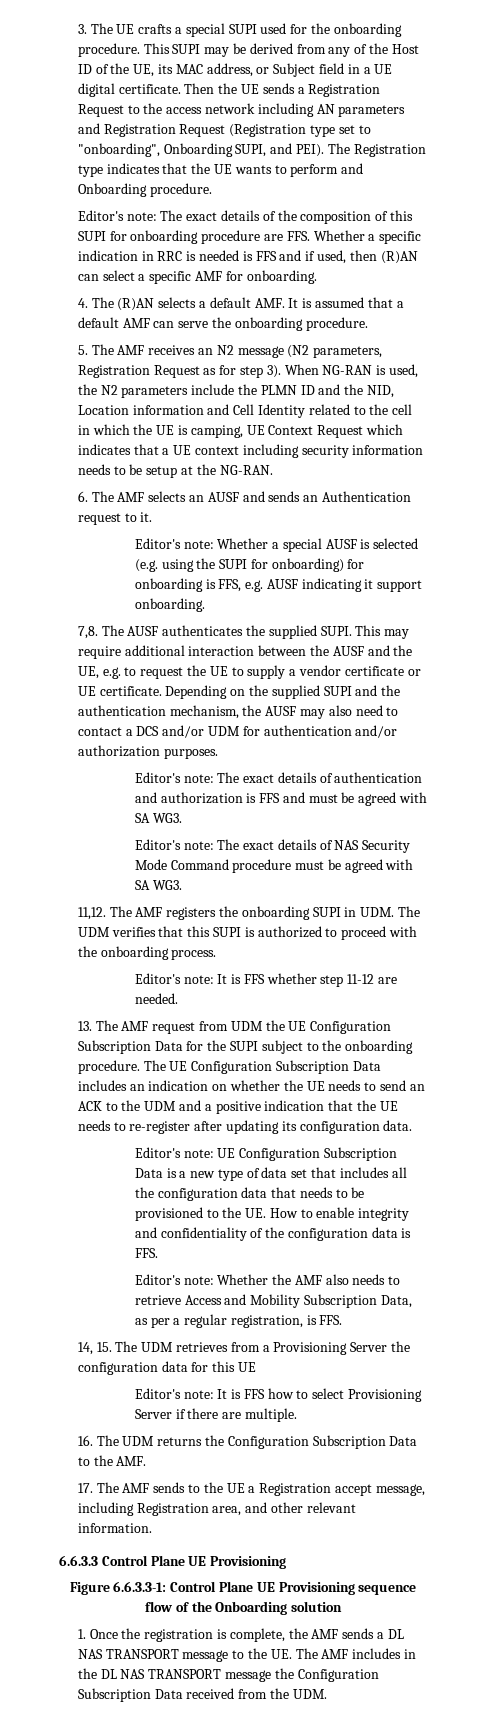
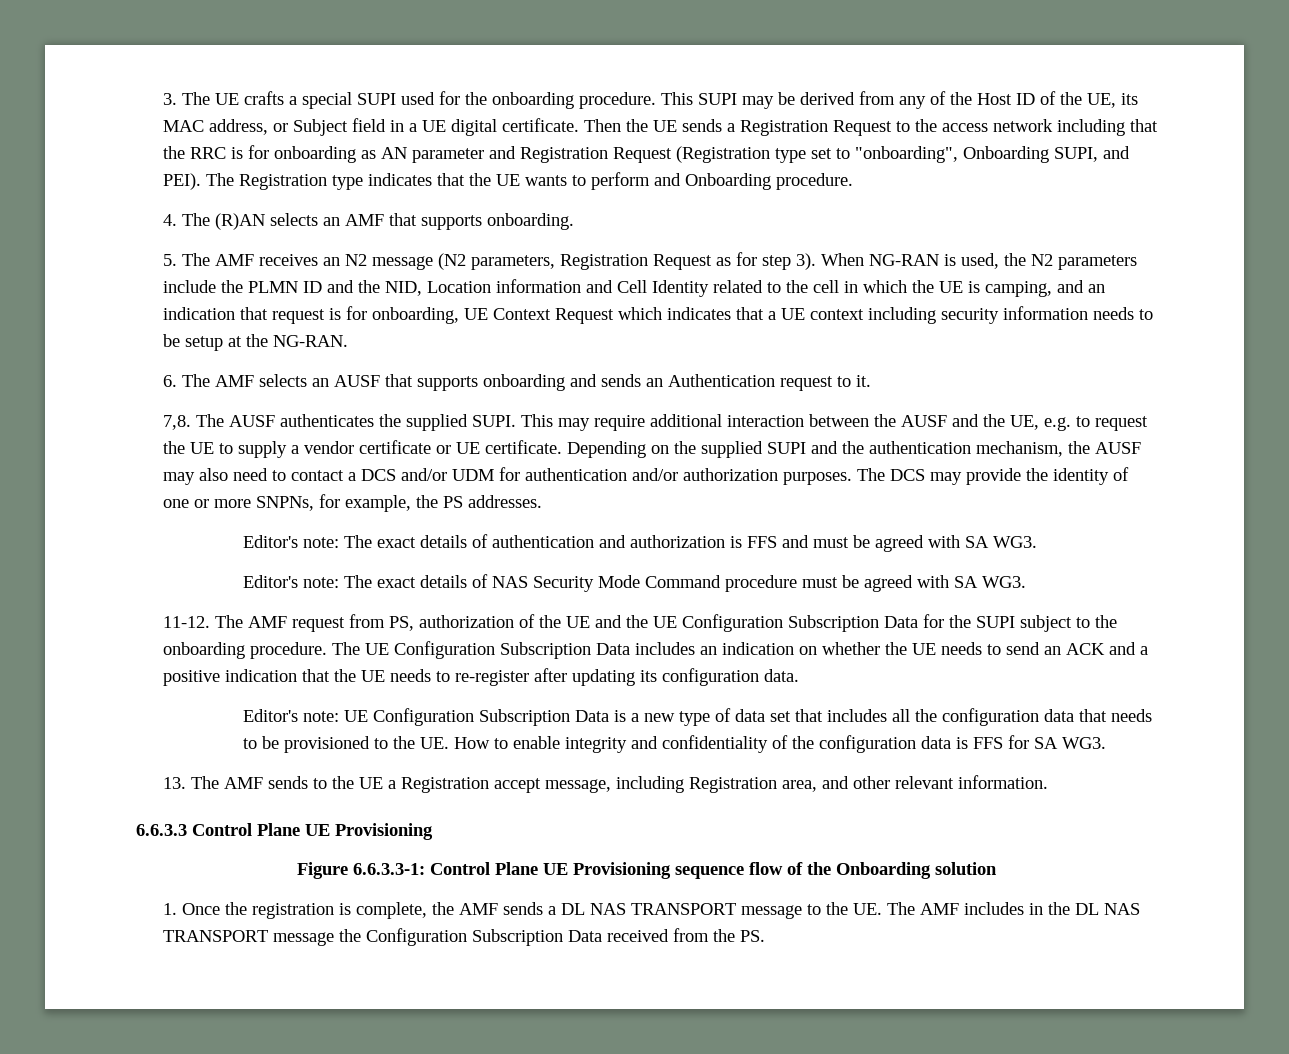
[316,104,406,117] AN parameters -> [1129,119,1158,132] [162,145,484,163] that the RRC is for onboarding as AN parameter
[77,210,413,224] [77,230,422,244] [77,250,418,264] [77,270,317,284] [77,297,404,311] [77,317,368,331] Editor's note: The exact details of the composition of this SUPI for onboarding procedure are FFS. Whether a specific indication in RRC is needed is FFS and if used, then (R)AN can select a specific AMF for onboarding. // 4. The (R)AN selects a default AMF. It is assumed that a default AMF can serve the onboarding procedure. -> [162,213,574,230] 4. The (R)AN selects an AMF that supports onboarding.
(243, 431) none -> [1056,280,1105,293] [162,306,459,324] and an indication that request is for onboarding,
(239, 497) none -> [384,374,565,391] that supports onboarding
[134,538,419,552] [134,558,365,572] [134,578,423,592] [134,598,205,612] // Editor's note: Whether a special AUSF is selected (e.g. using the SUPI for onboarding) for onboarding is FFS, e.g. AUSF indicating it support onboarding. -> (871, 381) none
(218, 753) none -> [856,467,1129,485] [162,494,542,512] The DCS may provide the identity of one or more SNPNs, for example, the PS addresses.
[77,906,420,920] [77,926,417,940] [77,946,217,960] [134,973,397,987] [134,993,178,1004] [77,1020,263,1034] 11,12. The AMF registers the onboarding SUPI in UDM. The UDM verifies that this SUPI is authorized to proceed with the onboarding process. // Editor's note: It is FFS whether step 11-12 are needed. // 13. The AMF request from UDM -> [162,614,622,632] 11-12. The AMF request from PS, authorization of the UE and
[105,1100,177,1111] to the UDM -> (1105, 649) none
[134,1248,158,1258] [134,1274,401,1285] [134,1294,412,1308] [134,1314,343,1328] [77,1341,410,1355] [77,1361,257,1375] [134,1388,422,1402] [134,1408,297,1422] [77,1435,418,1449] [77,1455,147,1466] [77,1483,93,1493] FFS. // Editor's note: Whether the AMF also needs to retrieve Access and Mobility Subscription Data, as per a regular registration, is FFS. // 14, 15. The UDM retrieves from a Provisioning Server the configuration data for this UE // Editor's note: It is FFS how to select Provisioning Server if there are multiple. // 16. The UDM returns the Configuration Subscription Data to the AMF. // 17. -> [972,735,1106,749] [162,777,186,789] FFS for SA WG3. // 13.
[292,1689,327,1699] UDM. -> [739,930,765,942] PS.

